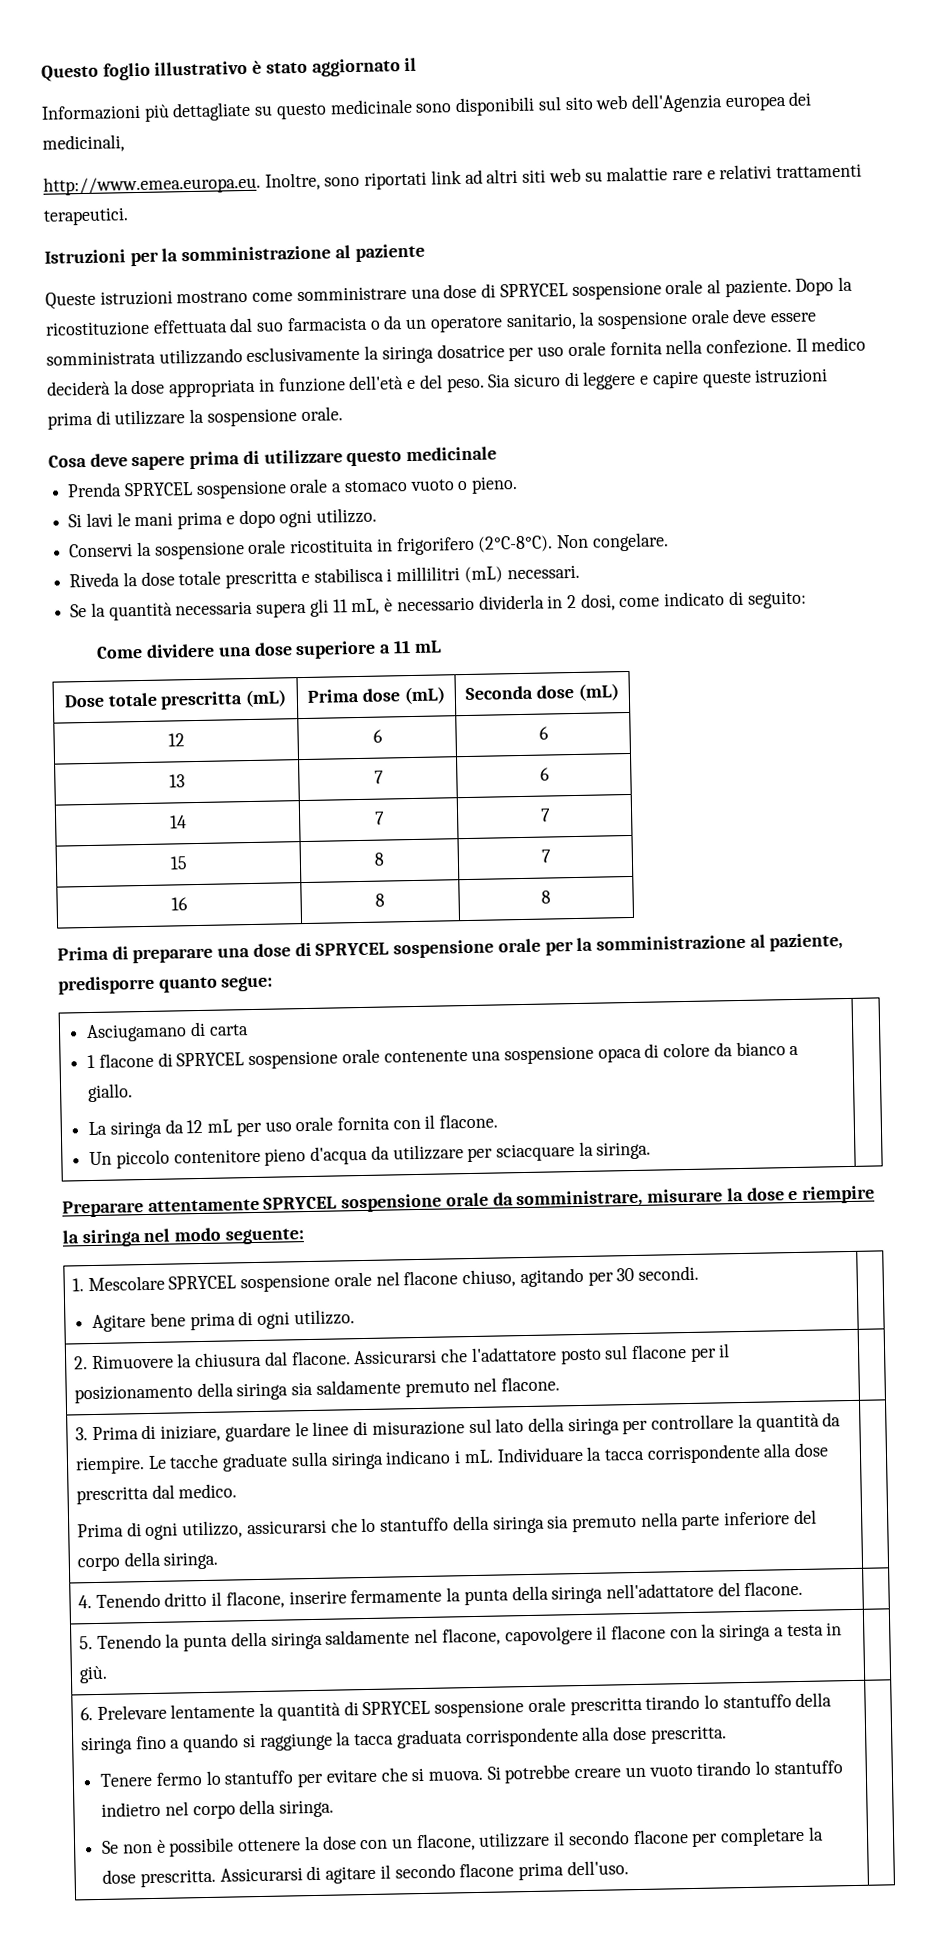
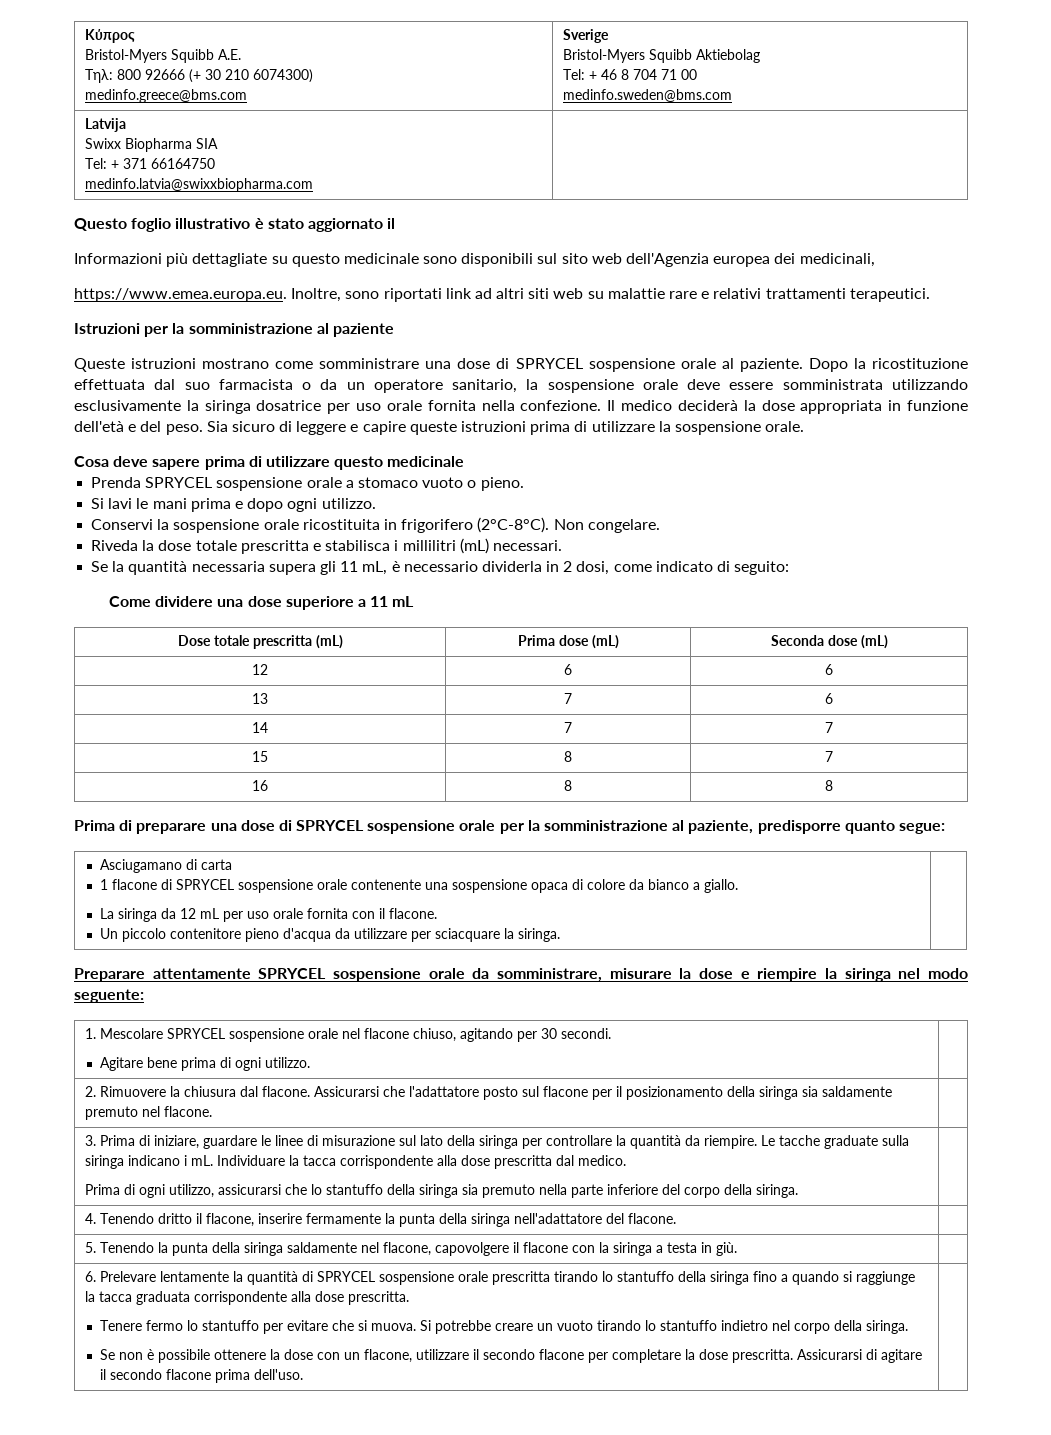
(41, 73) none -> [84,29,135,43] [84,49,241,63] [84,69,313,83] [84,89,247,103] [562,29,609,43] [562,49,760,63] [562,69,697,80] [562,89,732,102] [84,118,126,132] [84,138,218,152] [84,158,215,169] [84,178,313,192] Κύπρος // Bristol-Myers Squibb A.E. // Τηλ: 800 92666 (+ 30 210 6074300) // medinfo.greece@bms.com | Sverige // Bristol-Myers Squibb Aktiebolag // Tel: + 46 8 704 71 00 // medinfo.sweden@bms.com // Latvija // Swixx Biopharma SIA // Tel: + 371 66164750 // medinfo.latvia@swixxbiopharma.com | //
[43,173,261,196] http://www.emea.europa.eu. -> [74,288,287,302] https://www.emea.europa.eu.

